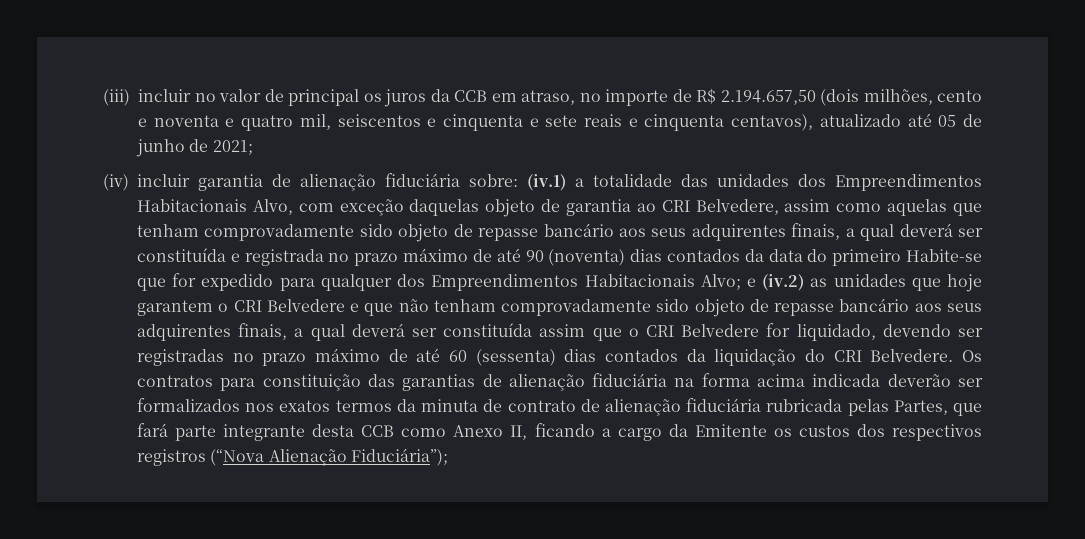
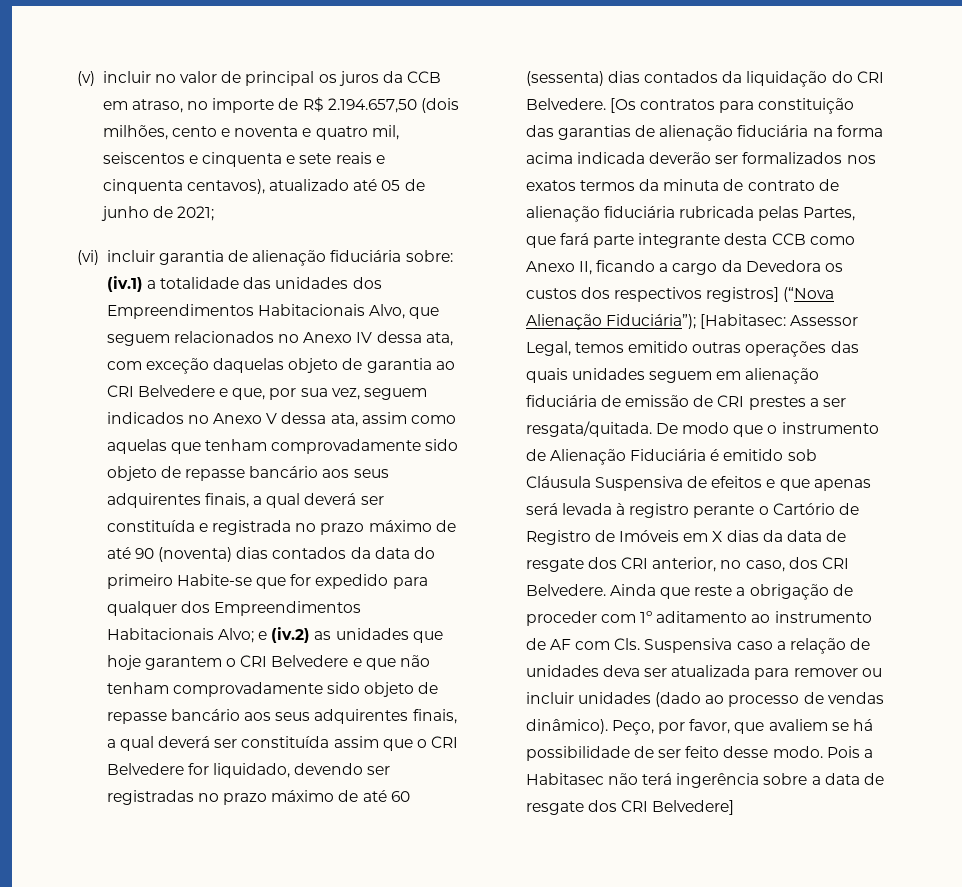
[103,89,130,106] (iii) -> [77,71,95,86] (v)
[103,174,129,191] (iv) -> [77,250,99,265] (vi)
(293, 207) none -> [409,307,440,319] [106,331,453,346] que seguem relacionados no Anexo IV dessa ata,
[695,199,779,215] Belvedere, -> [137,385,428,400] [106,412,358,427] Belvedere e que, por sua vez, seguem indicados no Anexo V dessa ata,
[961,350,982,362] Os -> [609,98,636,113] [Os
[694,424,767,437] Emitente -> [745,260,821,272] Devedora
[137,449,206,466] registros -> [706,287,780,302] registros]
(448, 457) none -> [700,314,859,329] [525,341,859,357] [525,368,820,384] [525,395,847,410] [525,421,879,437] [525,449,817,465] [525,476,871,491] [525,503,860,518] [525,530,847,545] [525,557,850,572] [525,584,853,600] [525,611,872,626] [525,638,871,654] [525,665,882,680] [525,692,884,707] [525,719,874,735] [525,746,874,761] [525,773,885,788] [525,800,735,815] [Habitasec: Assessor Legal, temos emitido outras operações das quais unidades seguem em alienação fiduciária de emissão de CRI prestes a ser resgata/quitada. De modo que o instrumento de Alienação Fiduciária é emitido sob Cláusula Suspensiva de efeitos e que apenas será levada à registro perante o Cartório de Registro de Imóveis em X dias da data de resgate dos CRI anterior, no caso, dos CRI Belvedere. Ainda que reste a obrigação de proceder com 1º aditamento ao instrumento de AF com Cls. Suspensiva caso a relação de unidades deva ser atualizada para remover ou incluir unidades (dado ao processo de vendas dinâmico). Peço, por favor, que avaliem se há possibilidade de ser feito desse modo. Pois a Habitasec não terá ingerência sobre a data de resgate dos CRI Belvedere]

